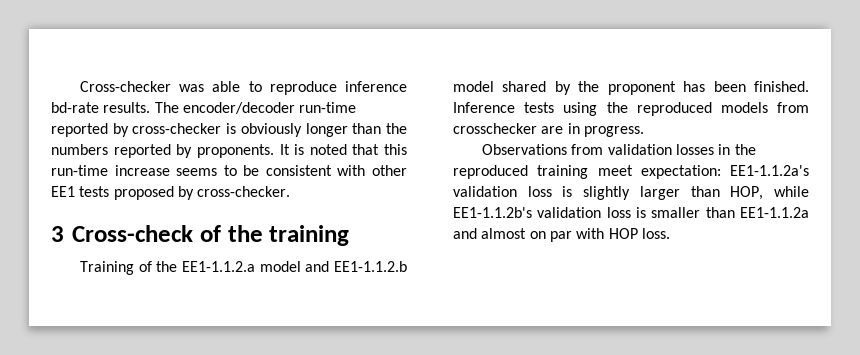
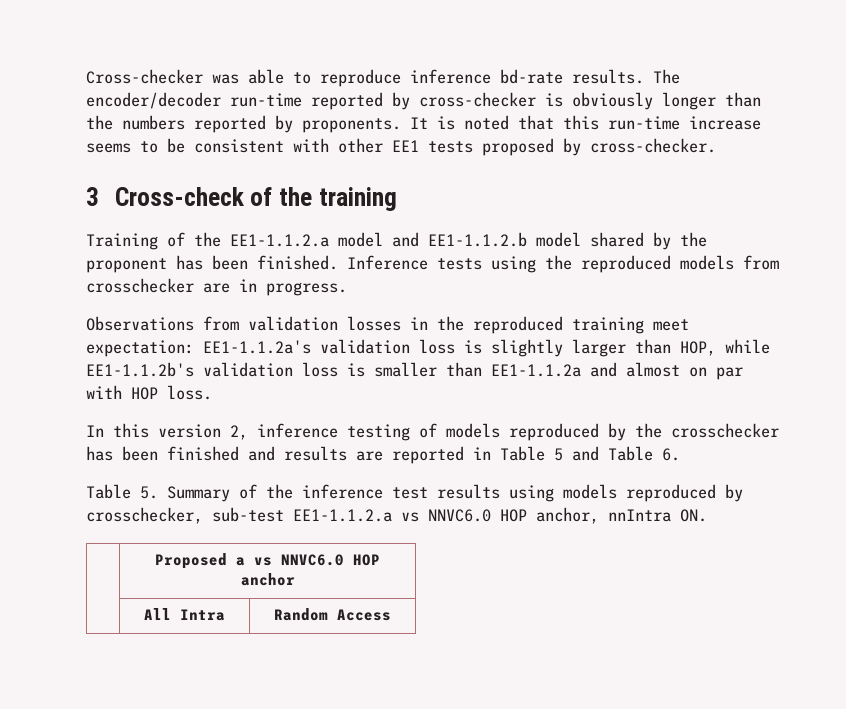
(670, 233) none -> [86,423,779,441] [86,446,680,464] [86,484,743,502] [86,507,707,524] [155,553,380,569] [240,573,295,586] [144,608,225,621] [274,608,391,621] // In this version 2, inference testing of models reproduced by the crosschecker has been finished and results are reported in Table 5 and Table 6. // Table 5. Summary of the inference test results using models reproduced by crosschecker, sub-test EE1-1.1.2.a vs NNVC6.0 HOP anchor, nnIntra ON. // | Proposed a vs NNVC6.0 HOP anchor // | All Intra | Random Access

